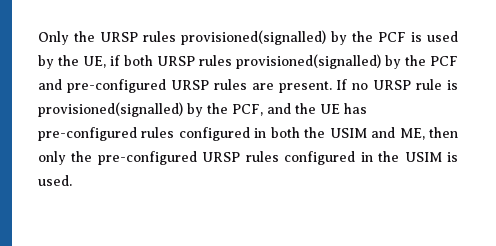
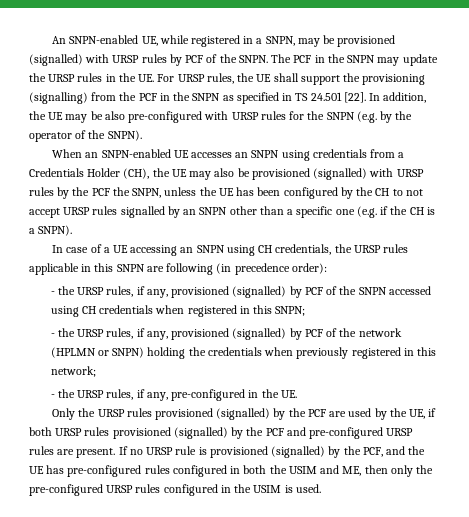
(38, 38) none -> [52,35,396,47] [29,54,438,66] [29,73,426,85] [29,92,427,104] [29,111,413,123] [29,130,142,142] [52,149,405,161] [29,168,424,180] [29,187,423,199] [29,206,435,218] [29,225,73,236] [52,244,409,256] [29,263,327,275] [50,286,431,298] [50,305,306,317] [50,328,402,340] [50,347,437,359] [50,366,96,377] [50,389,297,401] An SNPN-enabled UE, while registered in a SNPN, may be provisioned (signalled) with URSP rules by PCF of the SNPN. The PCF in the SNPN may update the URSP rules in the UE. For URSP rules, the UE shall support the provisioning (signalling) from the PCF in the SNPN as specified in TS 24.501 [22]. In addition, the UE may be also pre-configured with URSP rules for the SNPN (e.g. by the operator of the SNPN). // When an SNPN-enabled UE accesses an SNPN using credentials from a Credentials Holder (CH), the UE may also be provisioned (signalled) with URSP rules by the PCF the SNPN, unless the UE has been configured by the CH to not accept URSP rules signalled by an SNPN other than a specific one (e.g. if the CH is a SNPN). // In case of a UE accessing an SNPN using CH credentials, the URSP rules applicable in this SNPN are following (in precedence order): // - the URSP rules, if any, provisioned (signalled) by PCF of the SNPN accessed using CH credentials when registered in this SNPN; // - the URSP rules, if any, provisioned (signalled) by PCF of the network (HPLMN or SNPN) holding the credentials when previously registered in this network; // - the URSP rules, if any, pre-configured in the UE. //
[181,30,422,45] provisioned(signalled) by the PCF is -> [154,408,347,420] provisioned (signalled) by the PCF are
[236,54,381,69] provisioned(signalled) -> [112,427,228,439] provisioned (signalled)
[38,102,183,117] provisioned(signalled) -> [209,446,326,458] provisioned (signalled)

